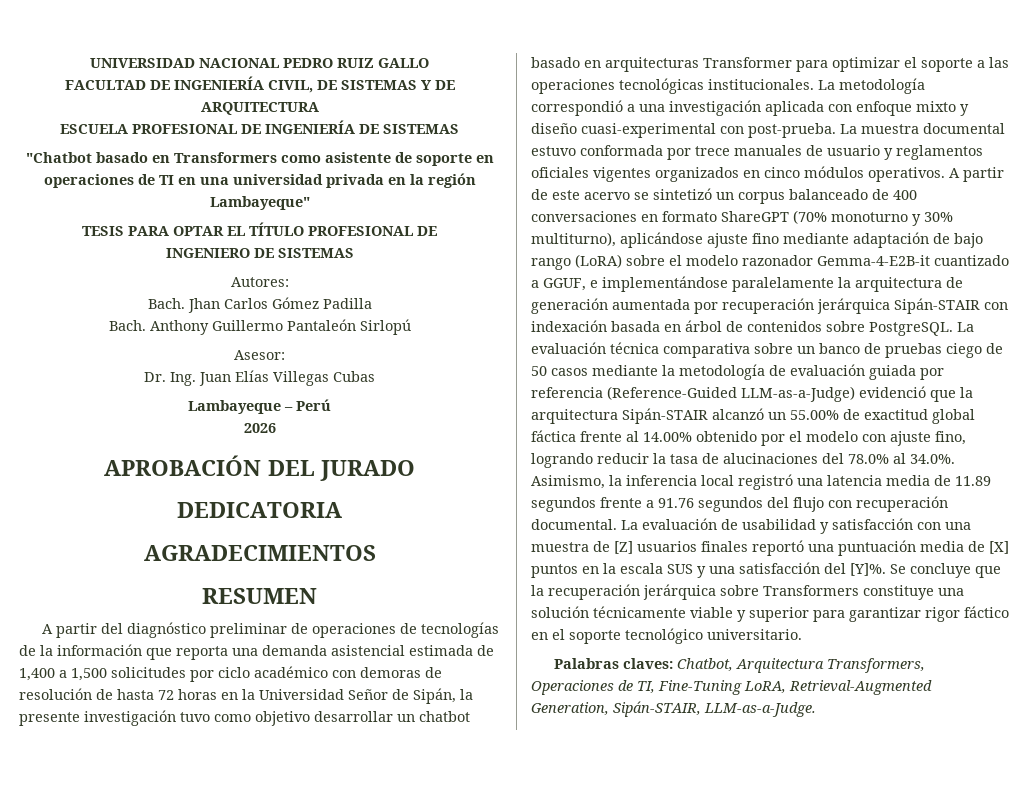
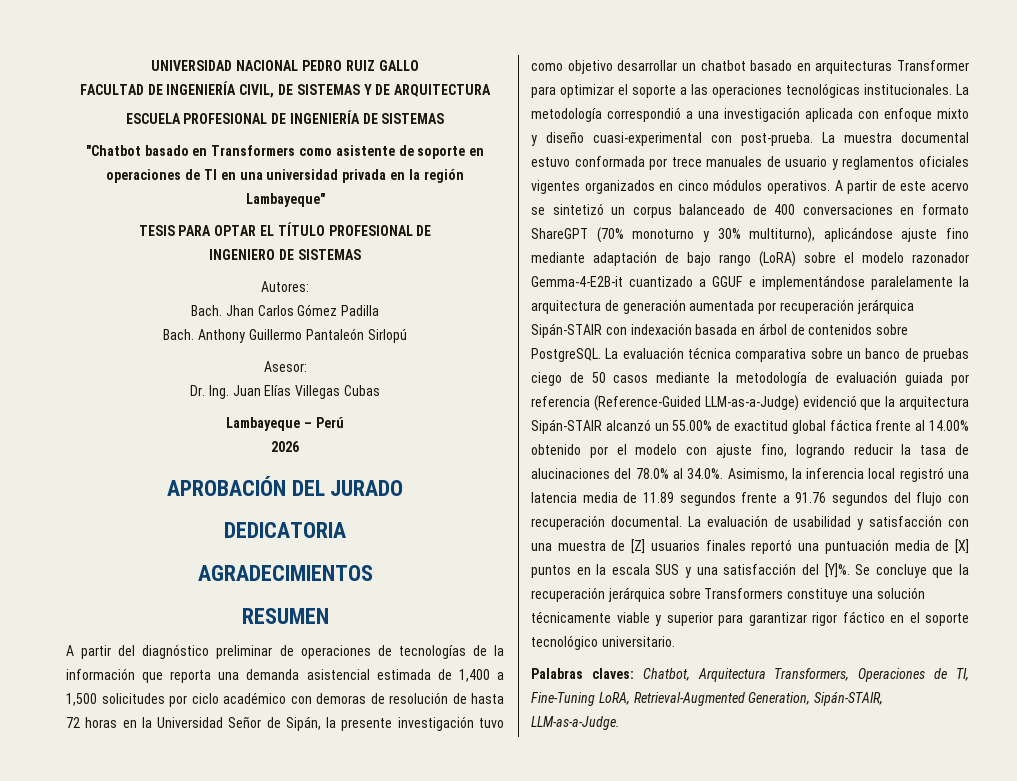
[543,278,586,291] GGUF, -> [712,276,743,287] GGUF

